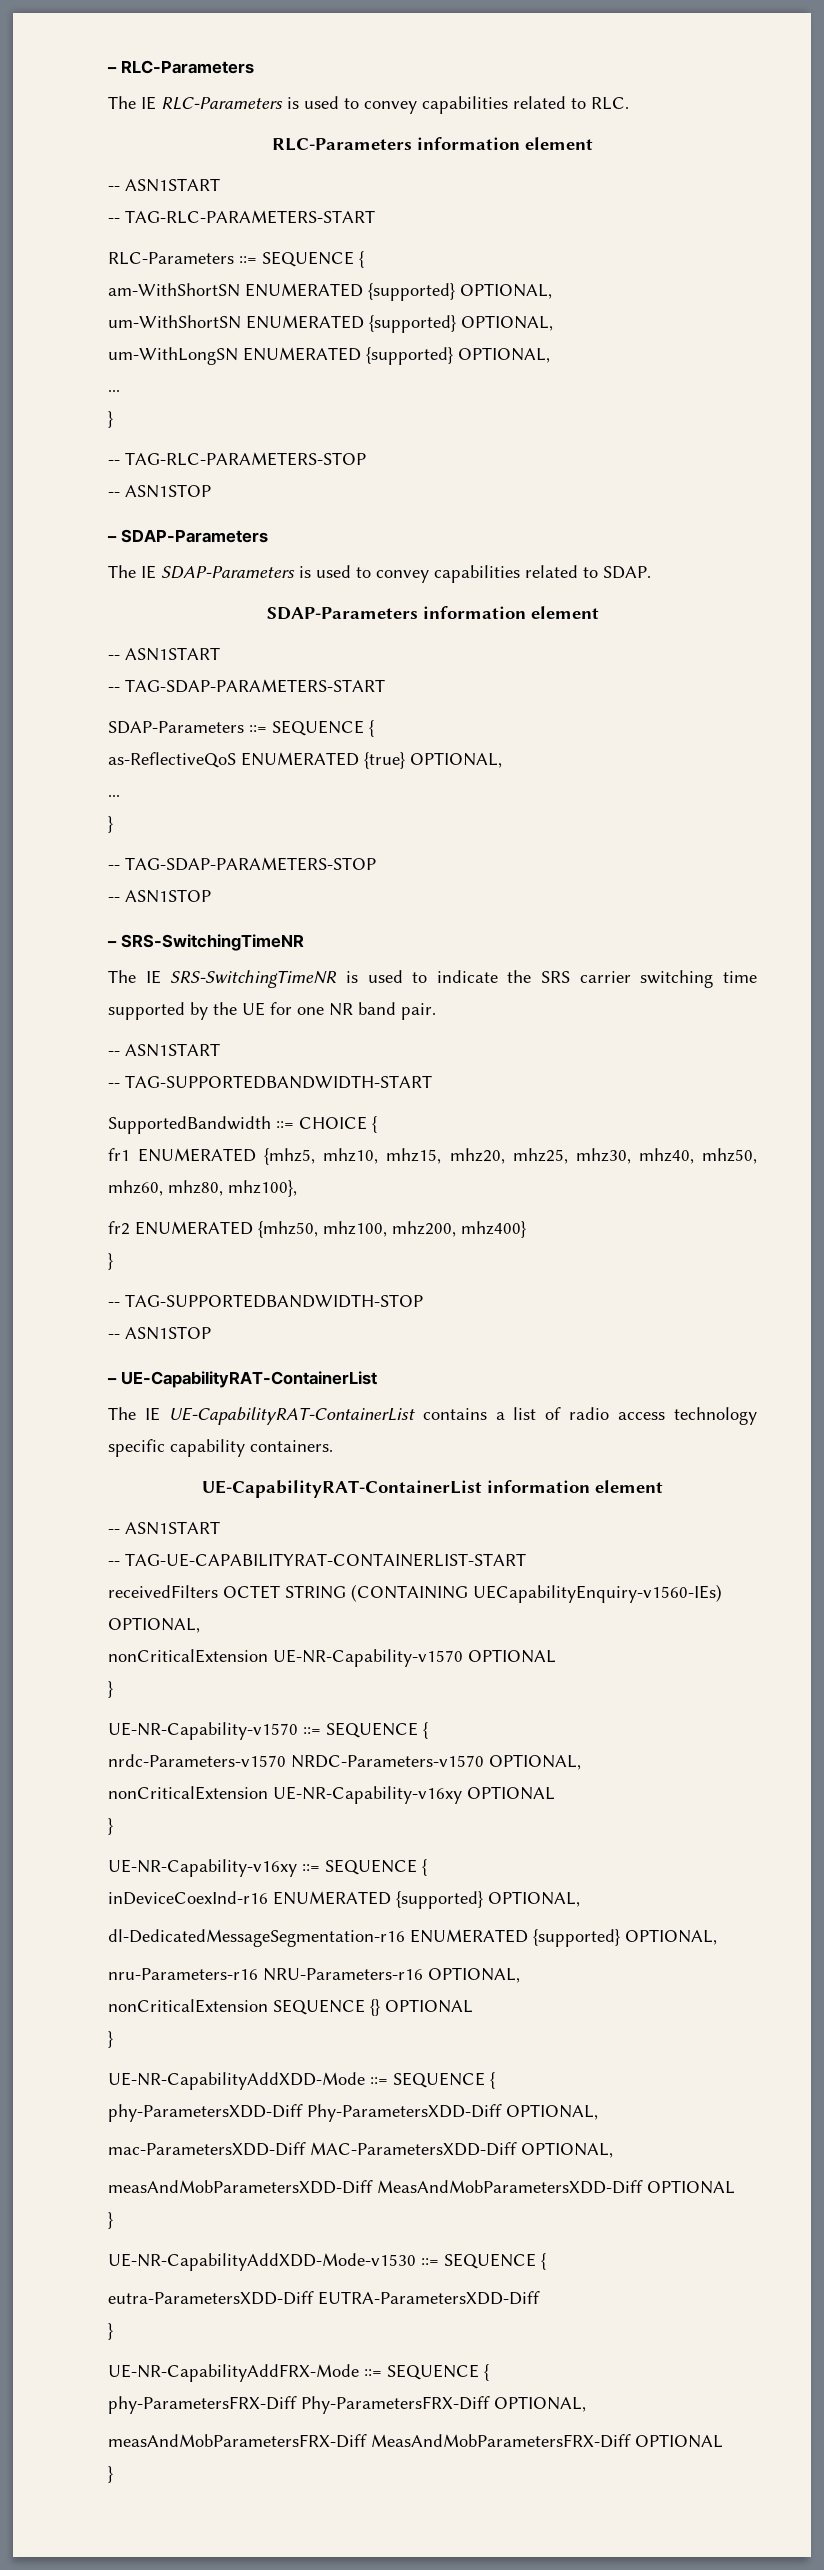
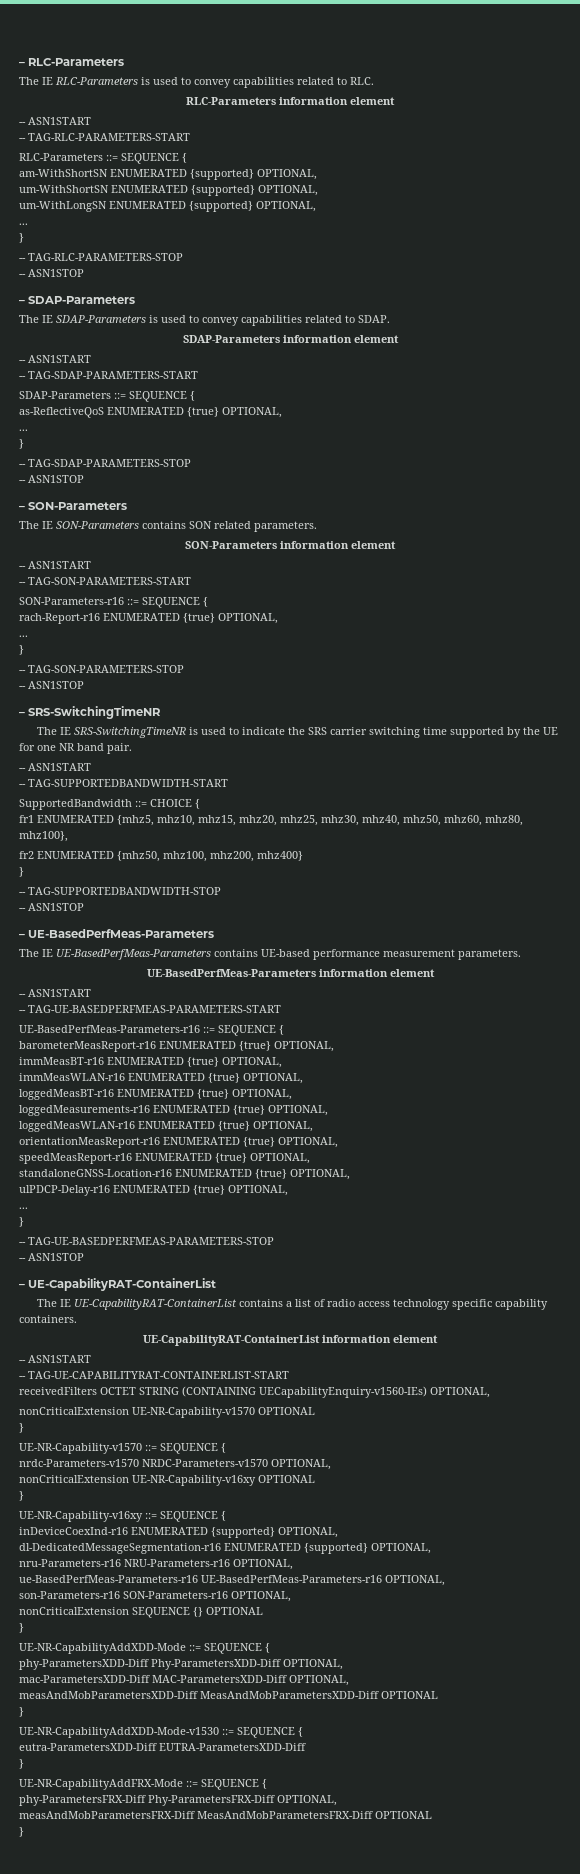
(211, 896) none -> [19,502,128,510] [19,521,317,532] [185,541,396,549] [19,561,91,569] [19,577,191,585] [19,597,208,608] [19,613,278,624] [19,635,28,637] [19,645,24,655] [19,665,184,673] [19,681,84,689] // – SON-Parameters // The IE SON-Parameters contains SON related parameters. // SON-Parameters information element // -- ASN1START // -- TAG-SON-PARAMETERS-START // SON-Parameters-r16 ::= SEQUENCE { // rach-Report-r16 ENUMERATED {true} OPTIONAL, // ... // } // -- TAG-SON-PARAMETERS-STOP // -- ASN1STOP
(211, 1333) none -> [19,929,215,938] [19,949,521,960] [146,969,435,977] [19,989,91,997] [19,1005,281,1013] [19,1025,284,1036] [19,1041,334,1052] [19,1057,282,1068] [19,1073,303,1084] [19,1089,292,1100] [19,1105,328,1116] [19,1121,313,1132] [19,1137,338,1148] [19,1153,310,1164] [19,1169,350,1180] [19,1185,288,1196] [19,1207,28,1209] [19,1217,24,1227] [19,1237,274,1245] [19,1253,84,1261] // – UE-BasedPerfMeas-Parameters // The IE UE-BasedPerfMeas-Parameters contains UE-based performance measurement parameters. // UE-BasedPerfMeas-Parameters information element // -- ASN1START // -- TAG-UE-BASEDPERFMEAS-PARAMETERS-START // UE-BasedPerfMeas-Parameters-r16 ::= SEQUENCE { // barometerMeasReport-r16 ENUMERATED {true} OPTIONAL, // immMeasBT-r16 ENUMERATED {true} OPTIONAL, // immMeasWLAN-r16 ENUMERATED {true} OPTIONAL, // loggedMeasBT-r16 ENUMERATED {true} OPTIONAL, // loggedMeasurements-r16 ENUMERATED {true} OPTIONAL, // loggedMeasWLAN-r16 ENUMERATED {true} OPTIONAL, // orientationMeasReport-r16 ENUMERATED {true} OPTIONAL, // speedMeasReport-r16 ENUMERATED {true} OPTIONAL, // standaloneGNSS-Location-r16 ENUMERATED {true} OPTIONAL, // ulPDCP-Delay-r16 ENUMERATED {true} OPTIONAL, // ... // } // -- TAG-UE-BASEDPERFMEAS-PARAMETERS-STOP // -- ASN1STOP
(520, 1975) none -> [19,1575,445,1586] [19,1591,291,1602] // ue-BasedPerfMeas-Parameters-r16 UE-BasedPerfMeas-Parameters-r16 OPTIONAL, // son-Parameters-r16 SON-Parameters-r16 OPTIONAL,

